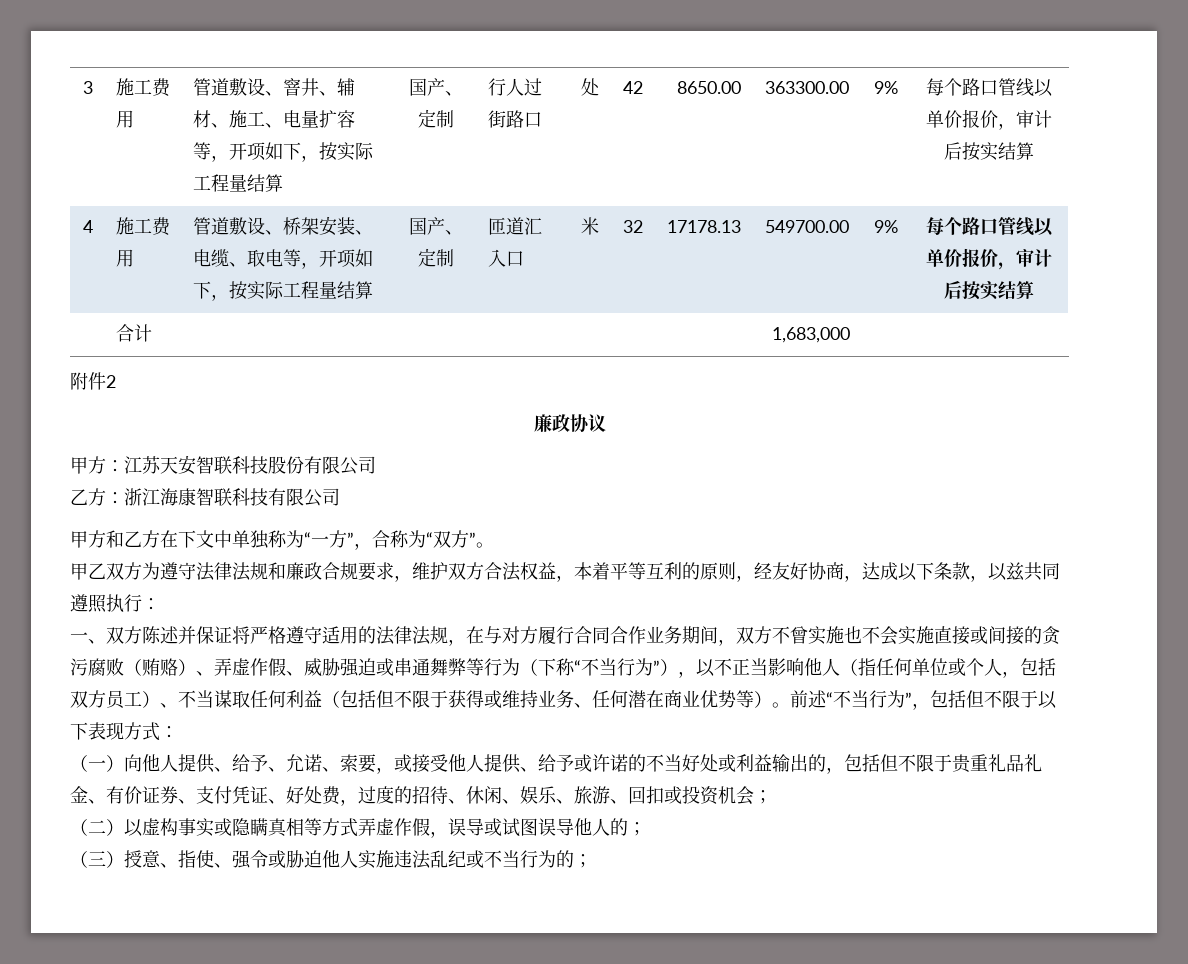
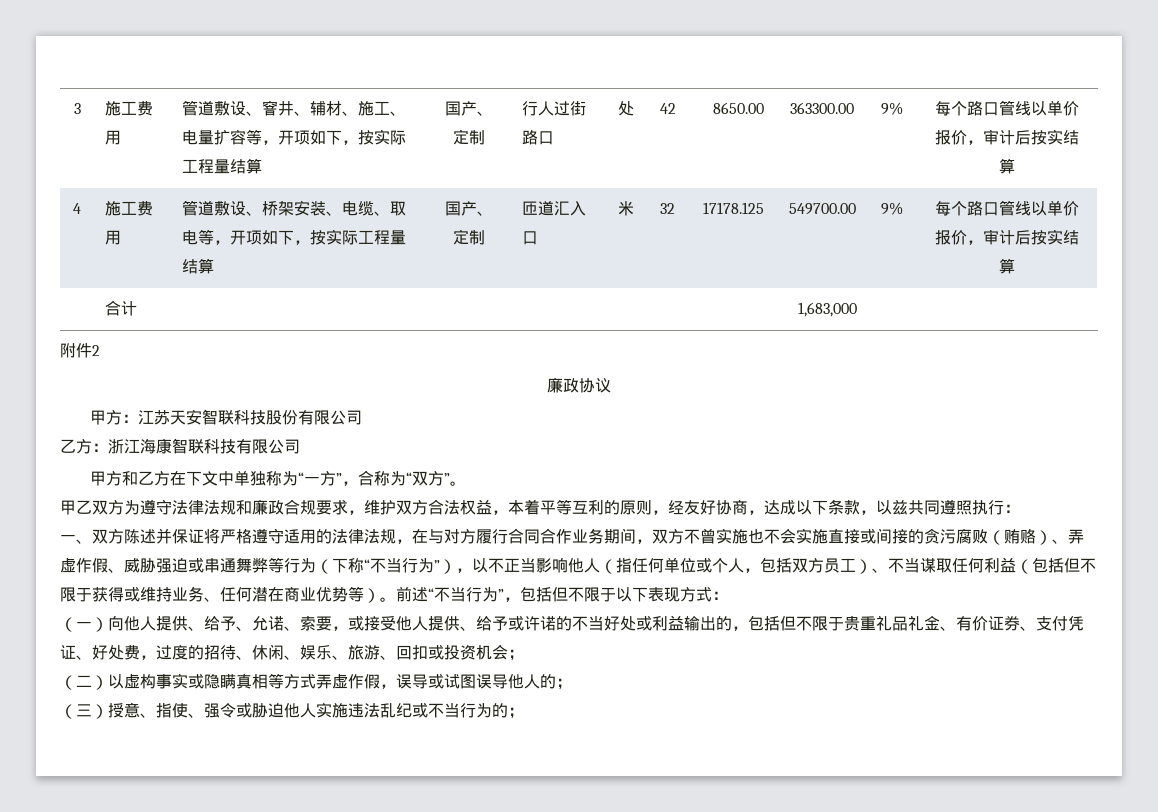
[667,220,742,233] 17178.13 -> [702,202,764,214] 17178.125

